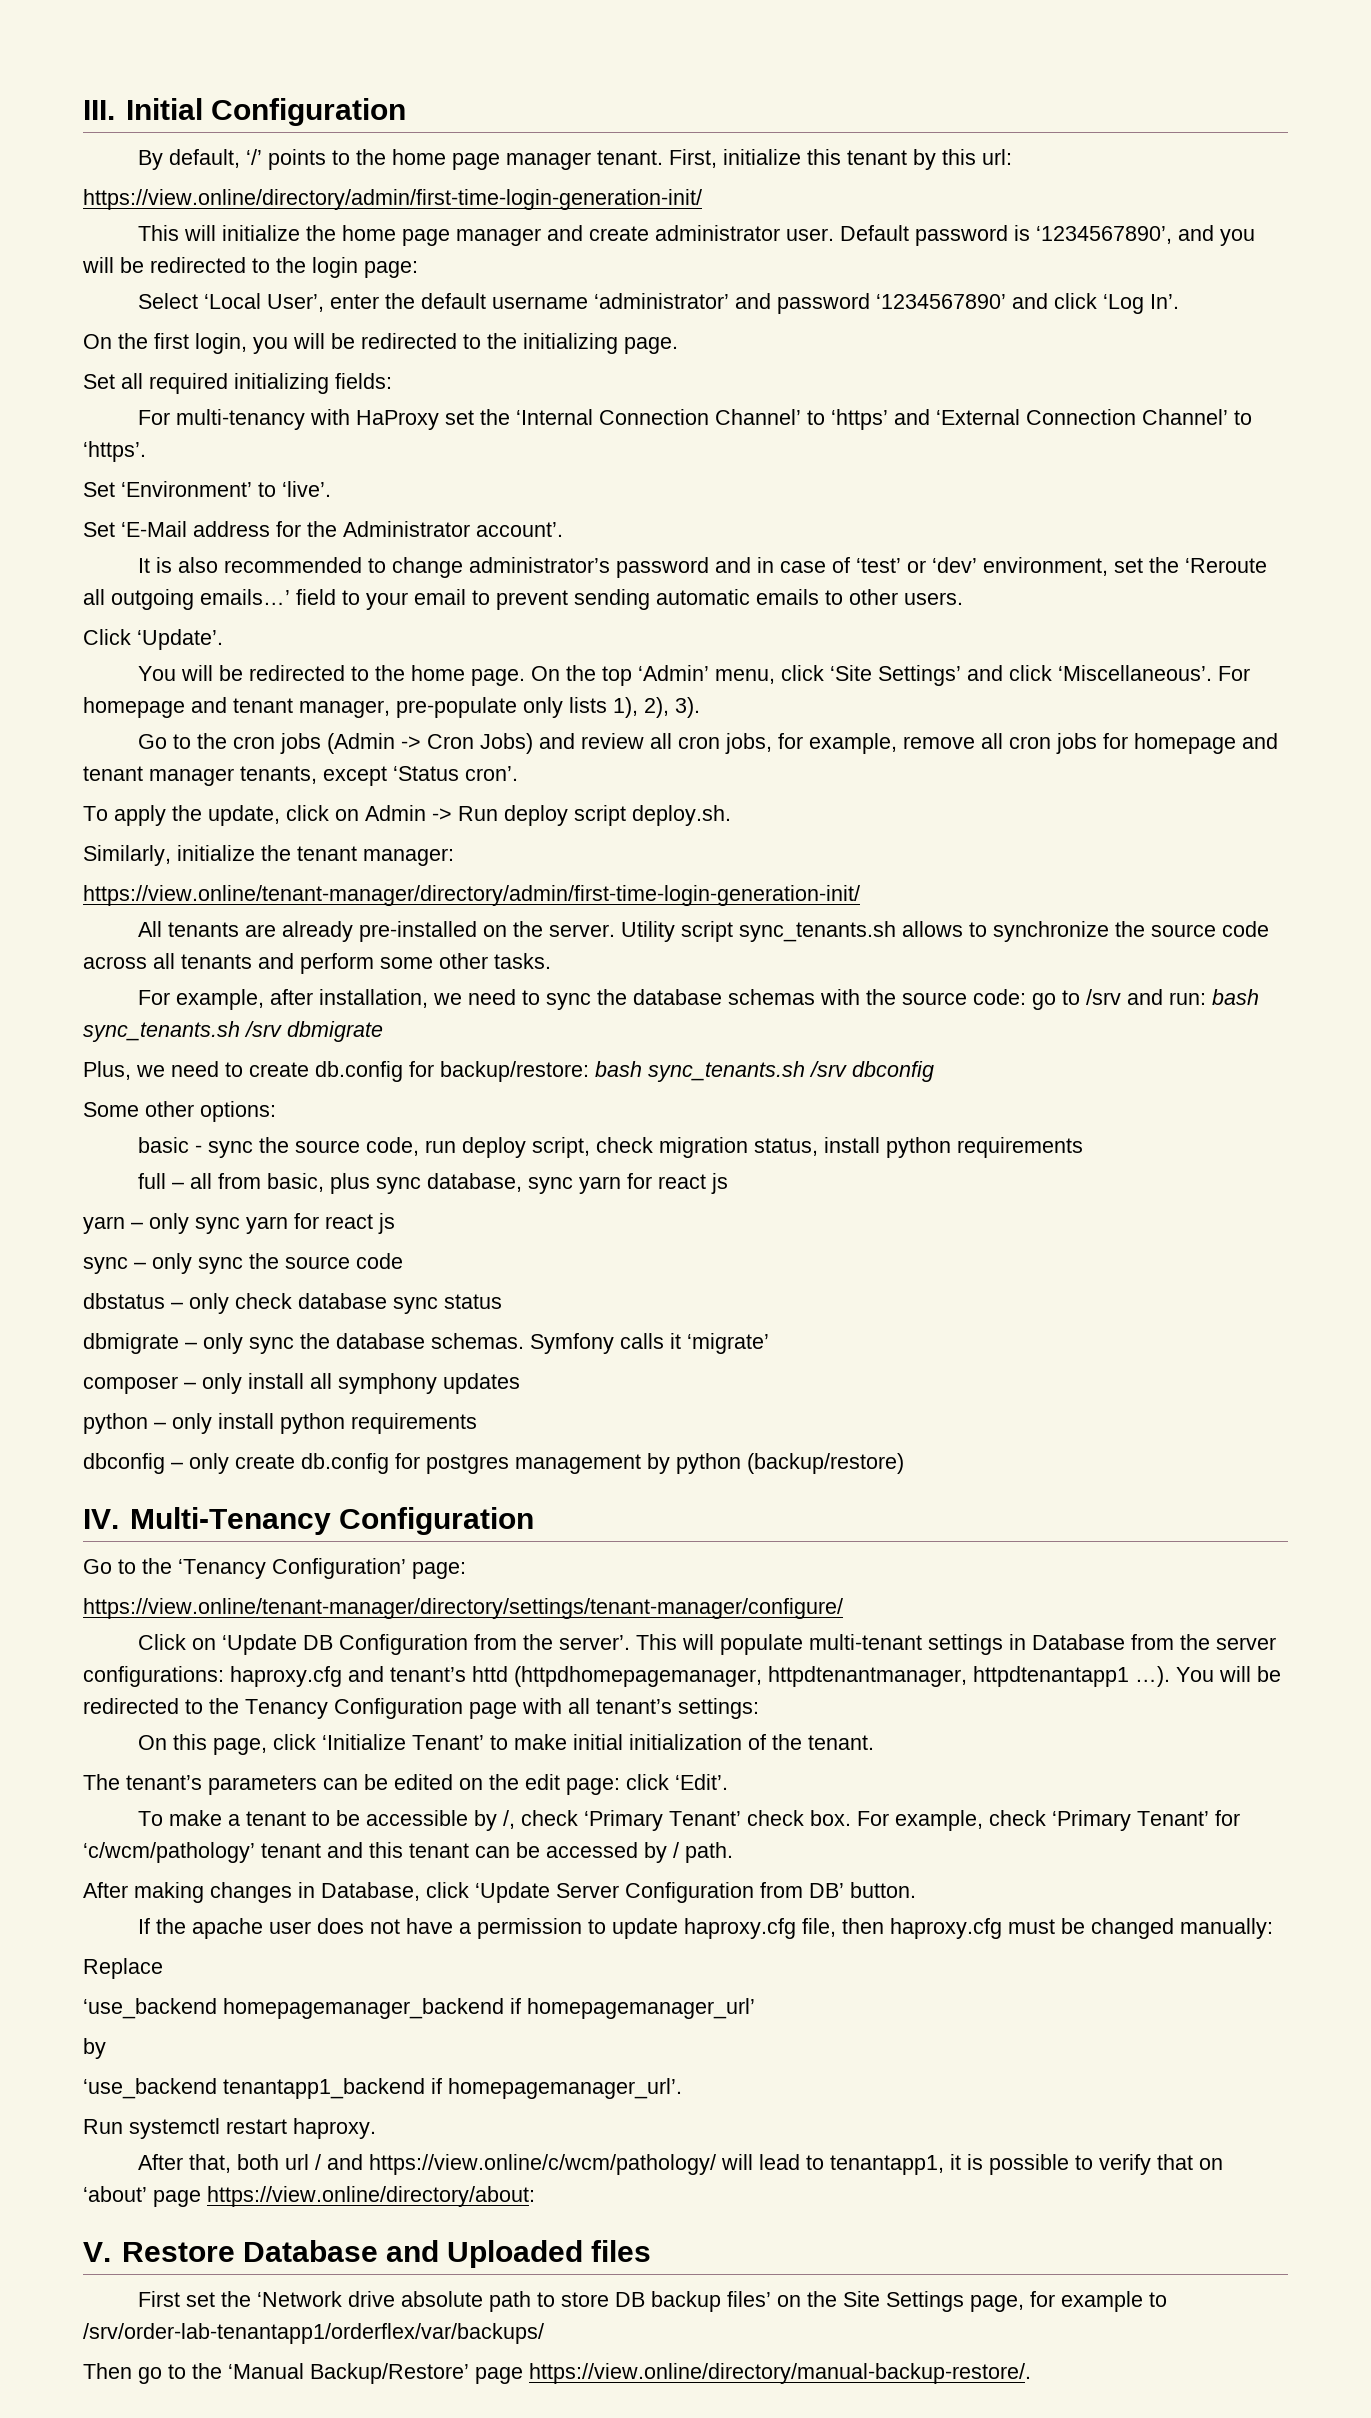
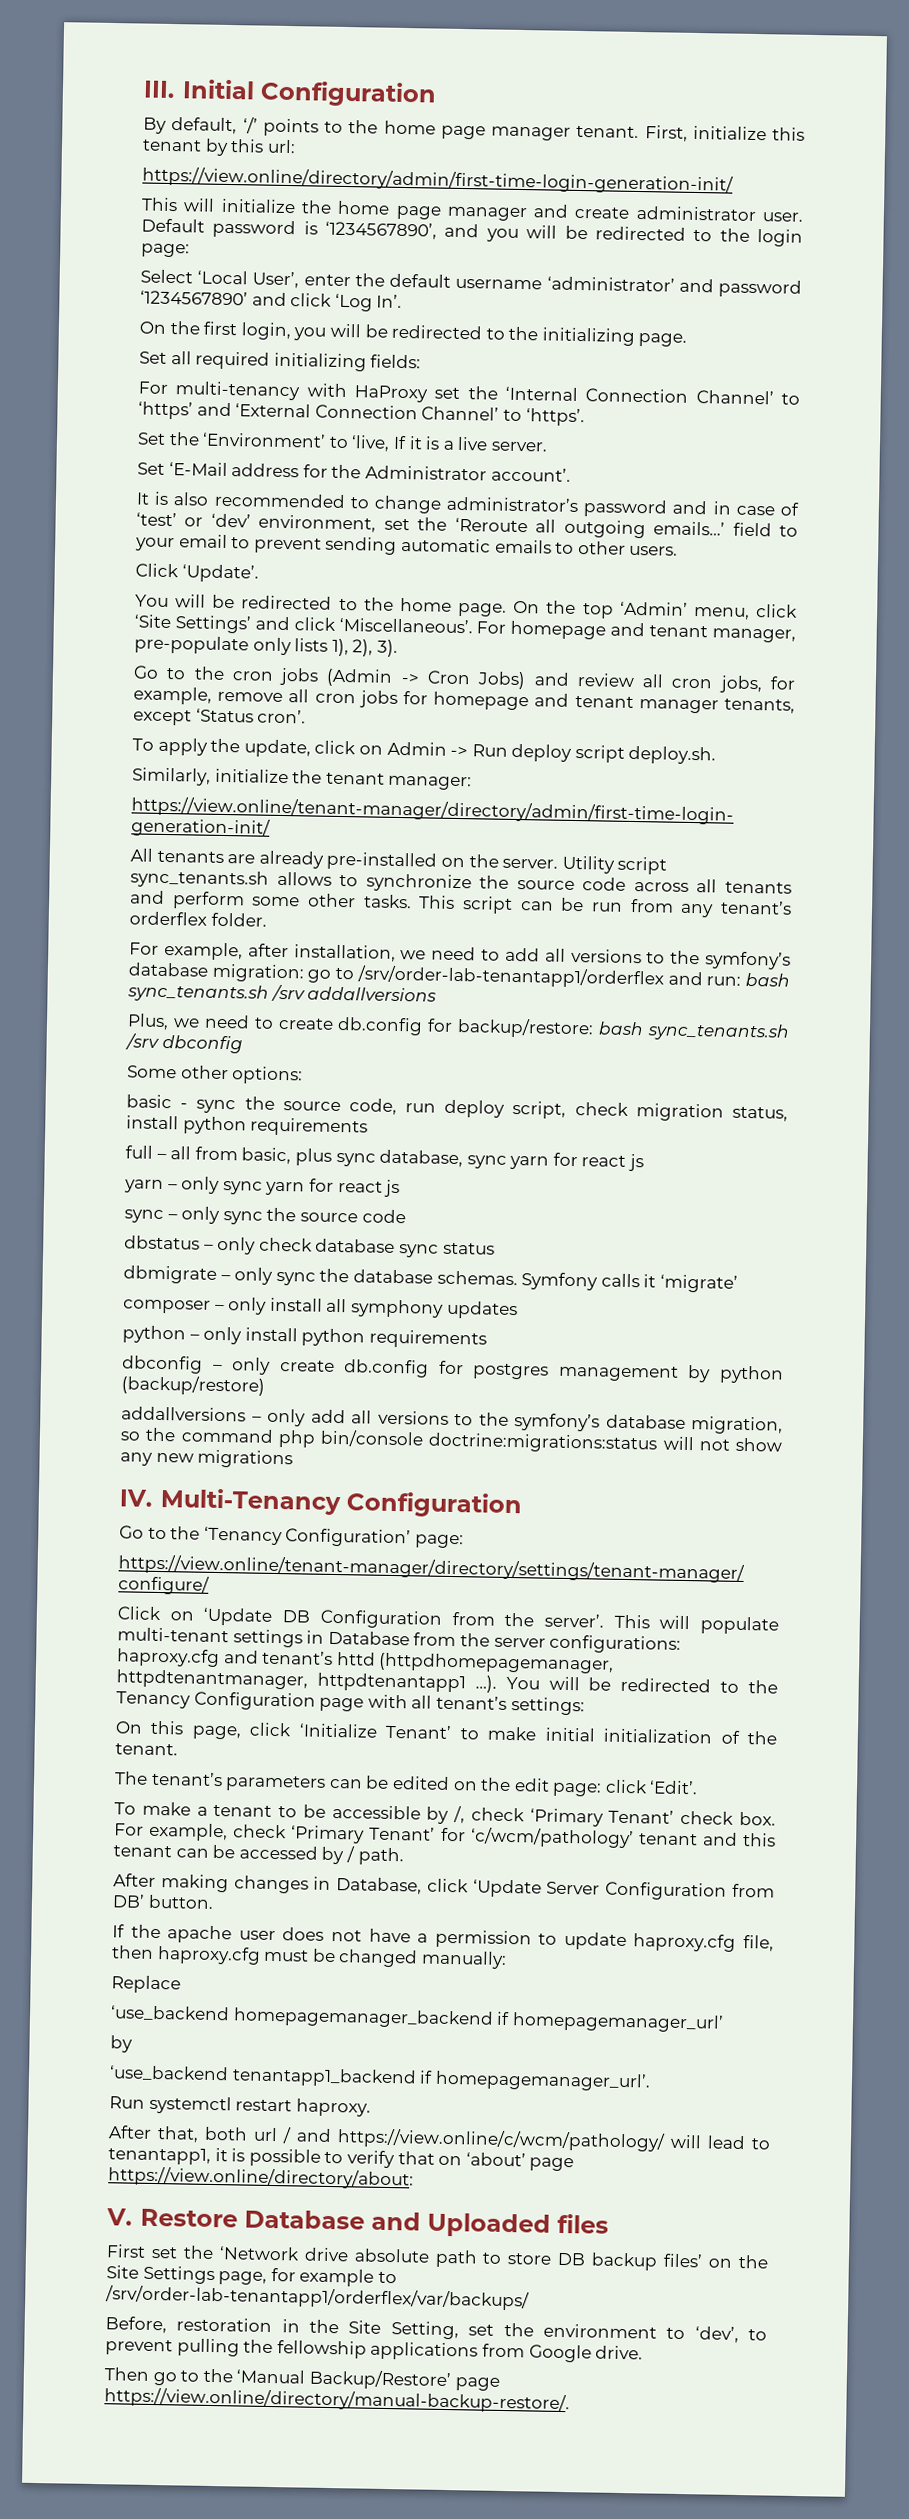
(115, 489) none -> [168,431,200,446] the
[282,481,331,497] ‘live’. -> [351,435,547,452] ‘live, If it is a live server.
(551, 961) none -> [419,895,792,918] [129,911,267,927] This script can be run from any tenant’s orderflex folder.
[545,989,1121,1010] sync the database schemas with the source code: go to /srv -> [504,947,791,970] [128,962,664,989] add all versions to the symfony’s database migration: go to /srv/order-lab-tenantapp1/orderflex
[287,1021,383,1042] dbmigrate -> [307,986,437,1002] addallversions
(904, 1463) none -> [121,1406,783,1435] [120,1427,782,1454] [120,1449,294,1469] // addallversions – only add all versions to the symfony’s database migration, so the command php bin/console doctrine:migrations:status will not show any new migrations
(544, 2333) none -> [105,2316,768,2344] [105,2338,644,2363] // Before, restoration in the Site Setting, set the environment to ‘dev’, to prevent pulling the fellowship applications from Google drive.

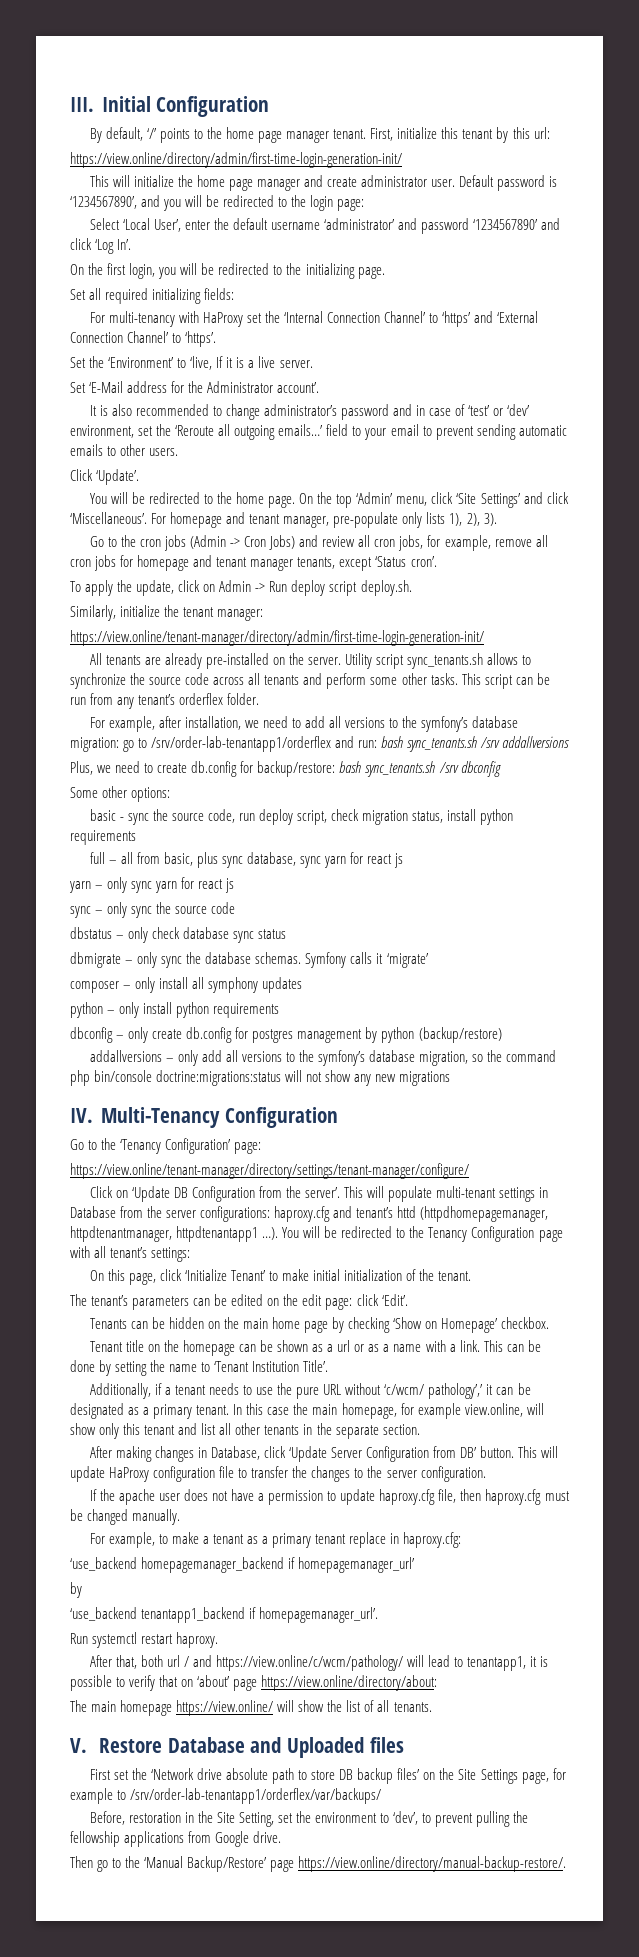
[114,1801,776,1827] [114,1822,776,1849] [113,1844,404,1866] To make a tenant to be accessible by /, check ‘Primary Tenant’ check box. For example, check ‘Primary Tenant’ for ‘c/wcm/pathology’ tenant and this tenant can be accessed by / path. -> [89,1317,550,1333] [89,1340,541,1356] [70,1360,329,1376] [89,1383,531,1399] [70,1403,544,1419] [70,1423,420,1439] Tenants can be hidden on the main home page by checking ‘Show on Homepage’ checkbox. // Tenant title on the homepage can be shown as a url or as a name with a link. This can be done by setting the name to ‘Tenant Institution Title’. // Additionally, if a tenant needs to use the pure URL without ‘c/wcm/ pathology’,’ it can be designated as a primary tenant. In this case the main homepage, for example view.online, will show only this tenant and list all other tenants in the separate section.
(214, 1901) none -> [518,1446,559,1458] [70,1466,486,1482] This will update HaProxy configuration file to transfer the changes to the server configuration.
[420,1950,507,1969] [111,1975,181,1994] manually: // Replace -> [132,1509,181,1525] [89,1532,462,1548] manually. // For example, to make a tenant as a primary tenant replace in haproxy.cfg:
(414, 2178) none -> [70,1700,432,1716] // The main homepage https://view.online/ will show the list of all tenants.

